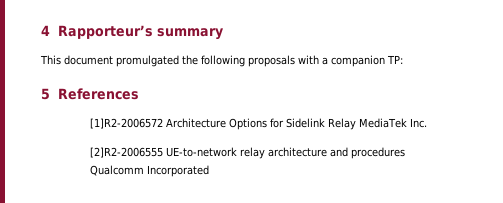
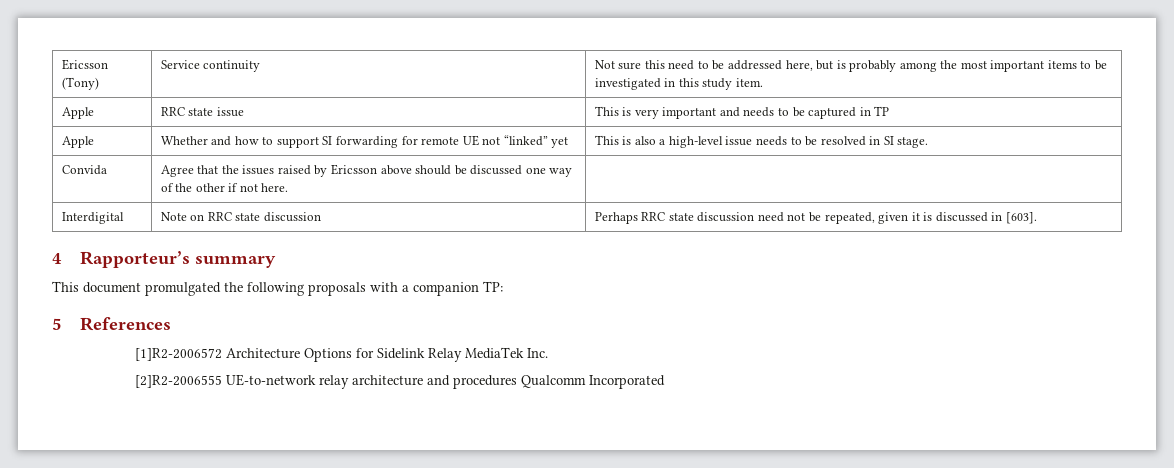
(41, 30) none -> [61,59,108,70] [61,77,99,90] [160,60,261,72] [594,60,1107,72] [594,78,763,90] [61,107,94,119] [160,107,244,117] [594,106,890,119] [61,136,94,148] [160,135,569,148] [594,135,929,148] [61,165,107,175] [160,164,573,177] [160,183,289,192] [61,212,124,224] [160,212,321,222] [594,212,1037,224] Ericsson (Tony) | Service continuity | Not sure this need to be addressed here, but is probably among the most important items to be investigated in this study item. // Apple | RRC state issue | This is very important and needs to be captured in TP // Apple | Whether and how to support SI forwarding for remote UE not “linked” yet | This is also a high-level issue needs to be resolved in SI stage. // Convida | Agree that the issues raised by Ericsson above should be discussed one way of the other if not here. | // Interdigital | Note on RRC state discussion | Perhaps RRC state discussion need not be repeated, given it is discussed in [603]. //

